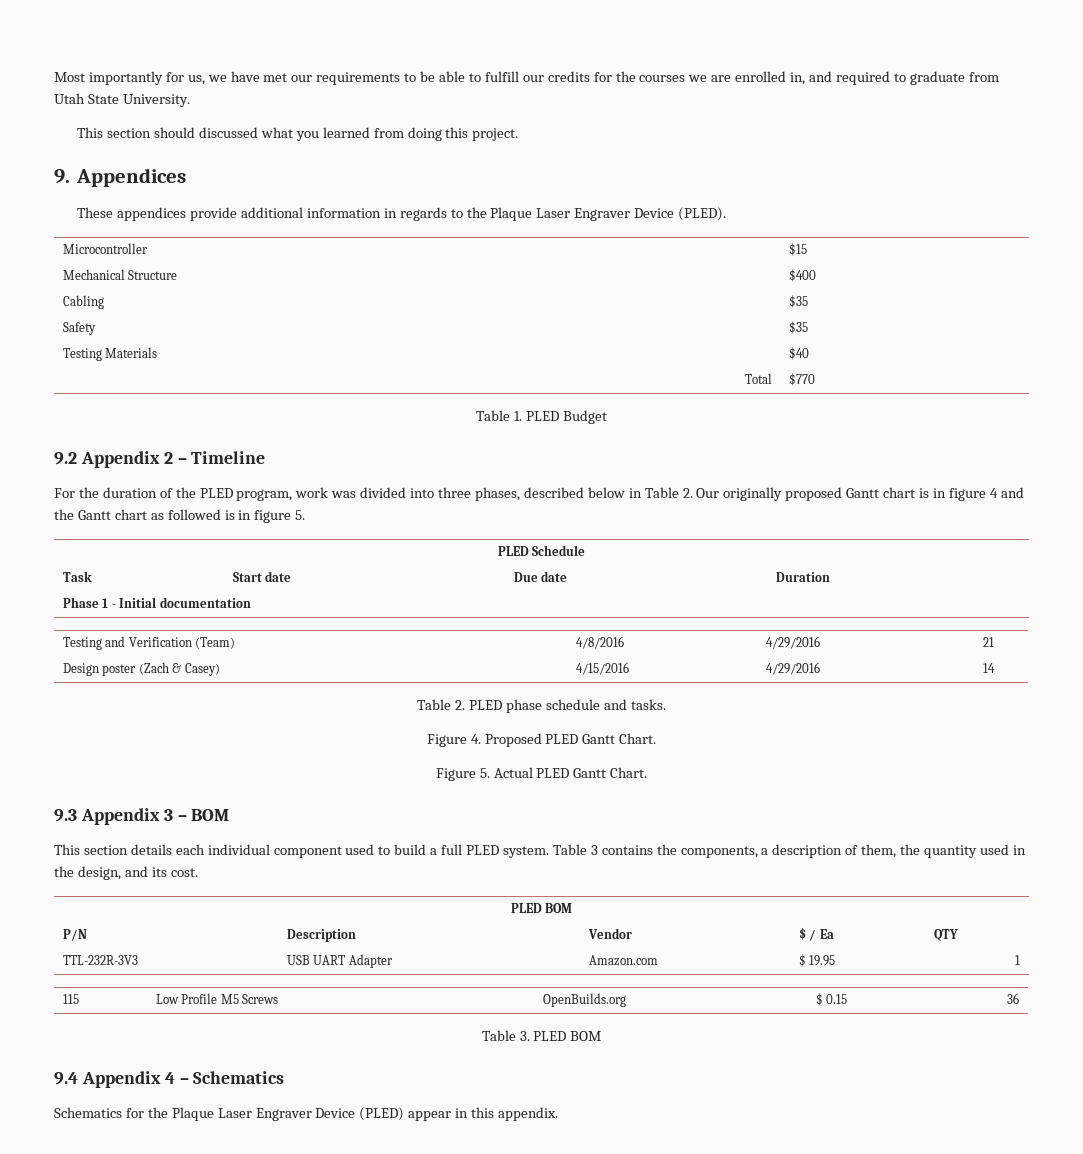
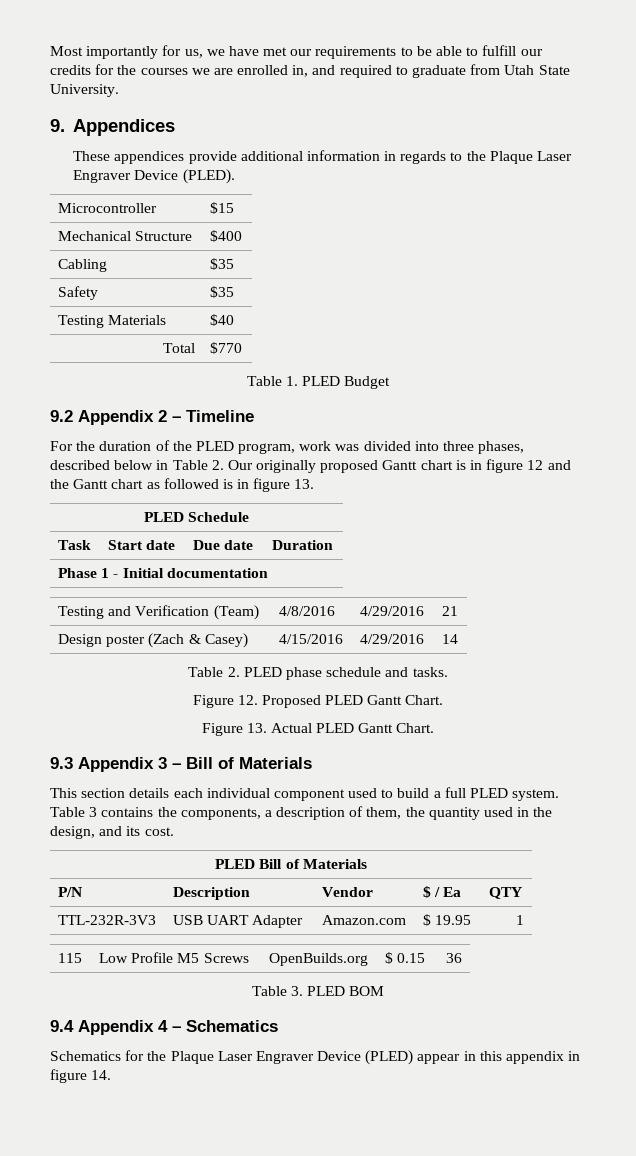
[77,127,519,141] // This section should discussed what you learned from doing this project. -> (119, 90) none
[989,488,998,498] 4 -> [527,460,544,470] 12
[295,510,306,520] 5. -> [294,479,315,489] 13.
[470,734,481,744] 4. -> [237,695,258,705] 12.
[479,768,490,778] 5. -> [246,723,267,733] 13.
[191,809,230,821] BOM -> [186,757,312,769] Bill of Materials
[545,903,573,913] BOM -> [259,859,367,869] Bill of Materials
[498,1107,559,1121] appendix. -> [506,1051,581,1064] [50,1069,112,1083] appendix in figure 14.

